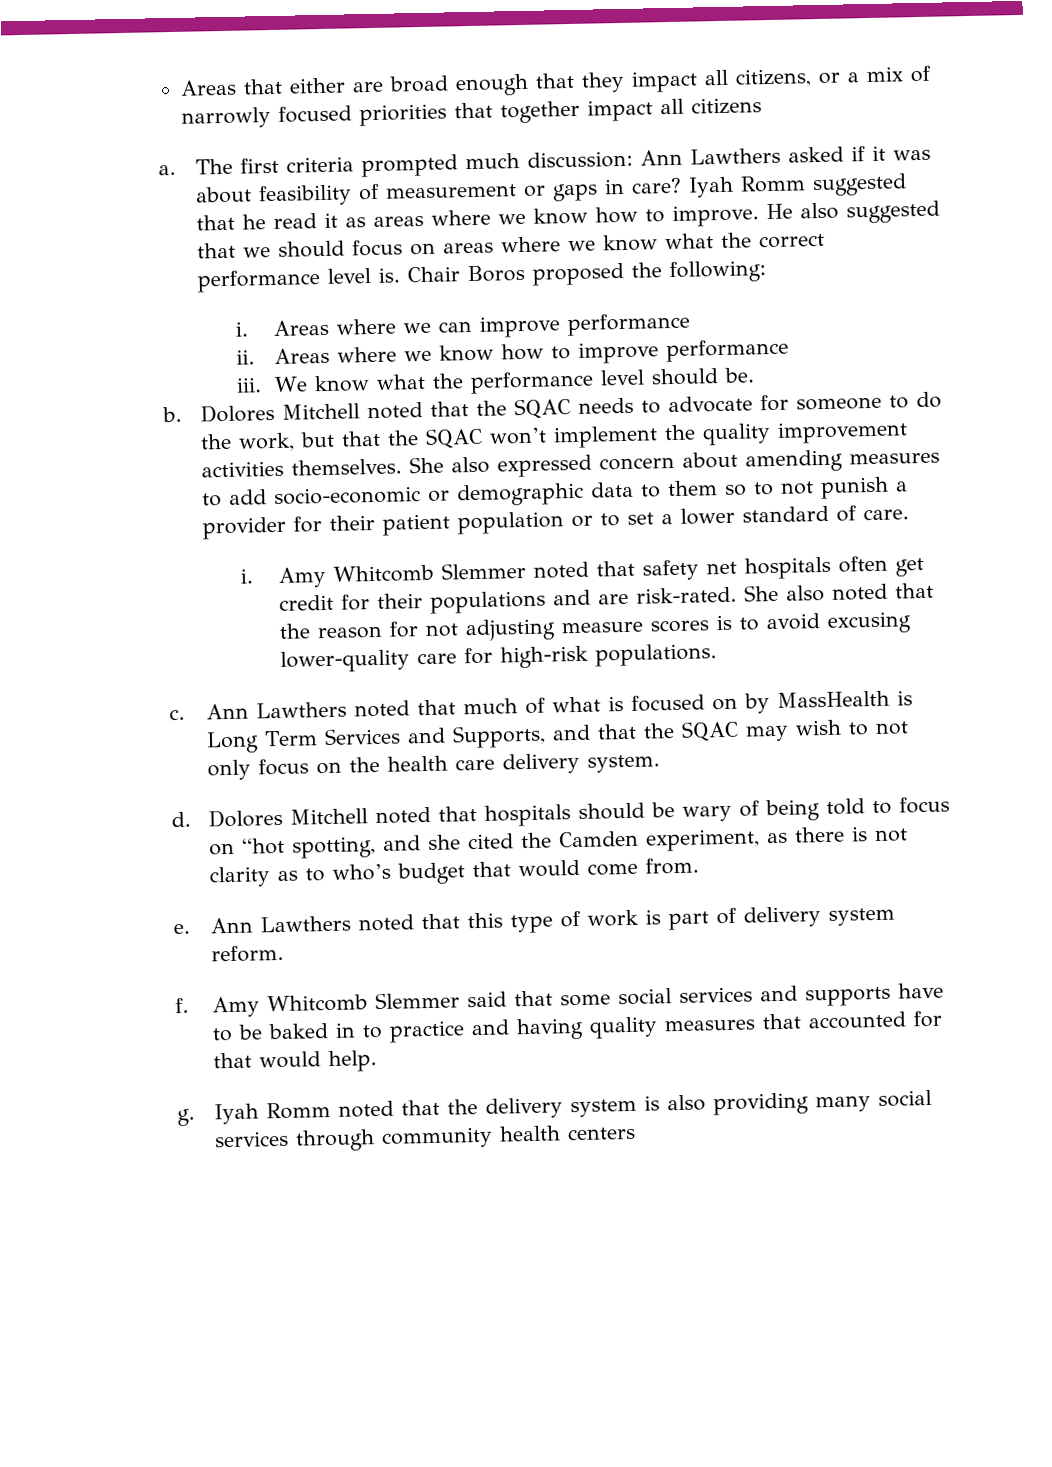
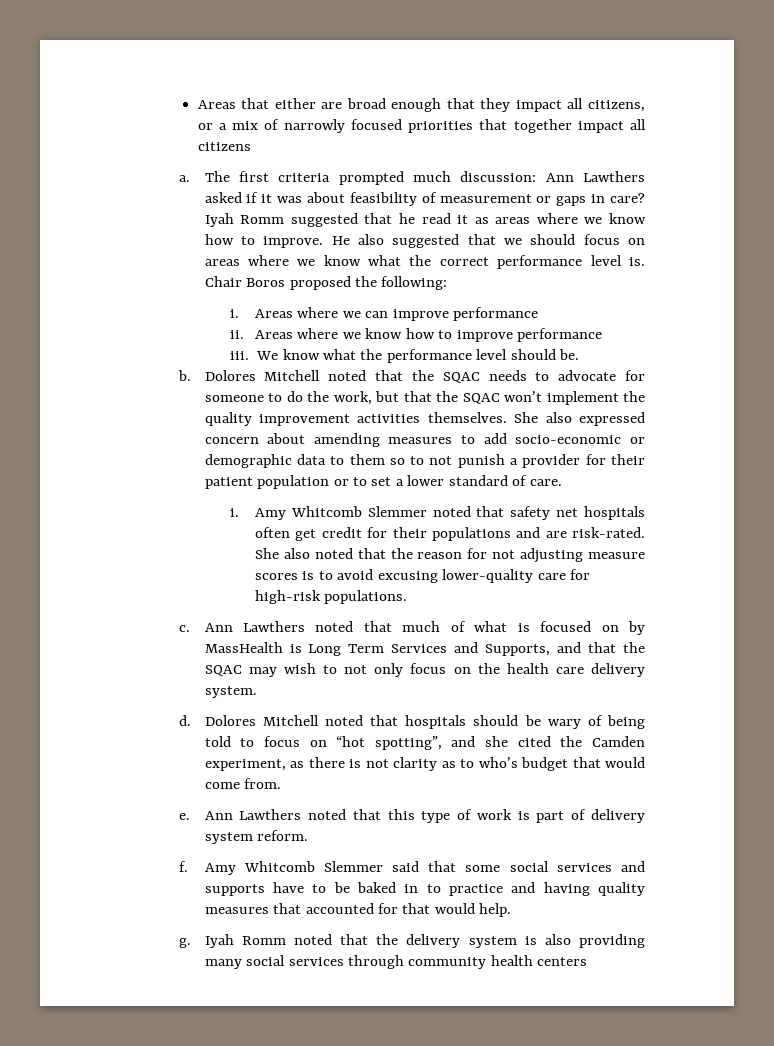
[292,836,377,859] spotting, -> [374,736,442,750] spotting”,

